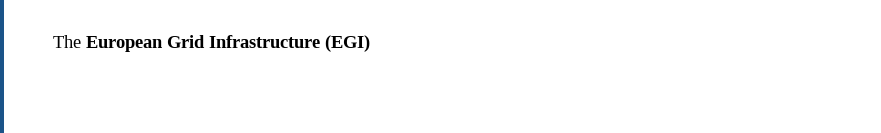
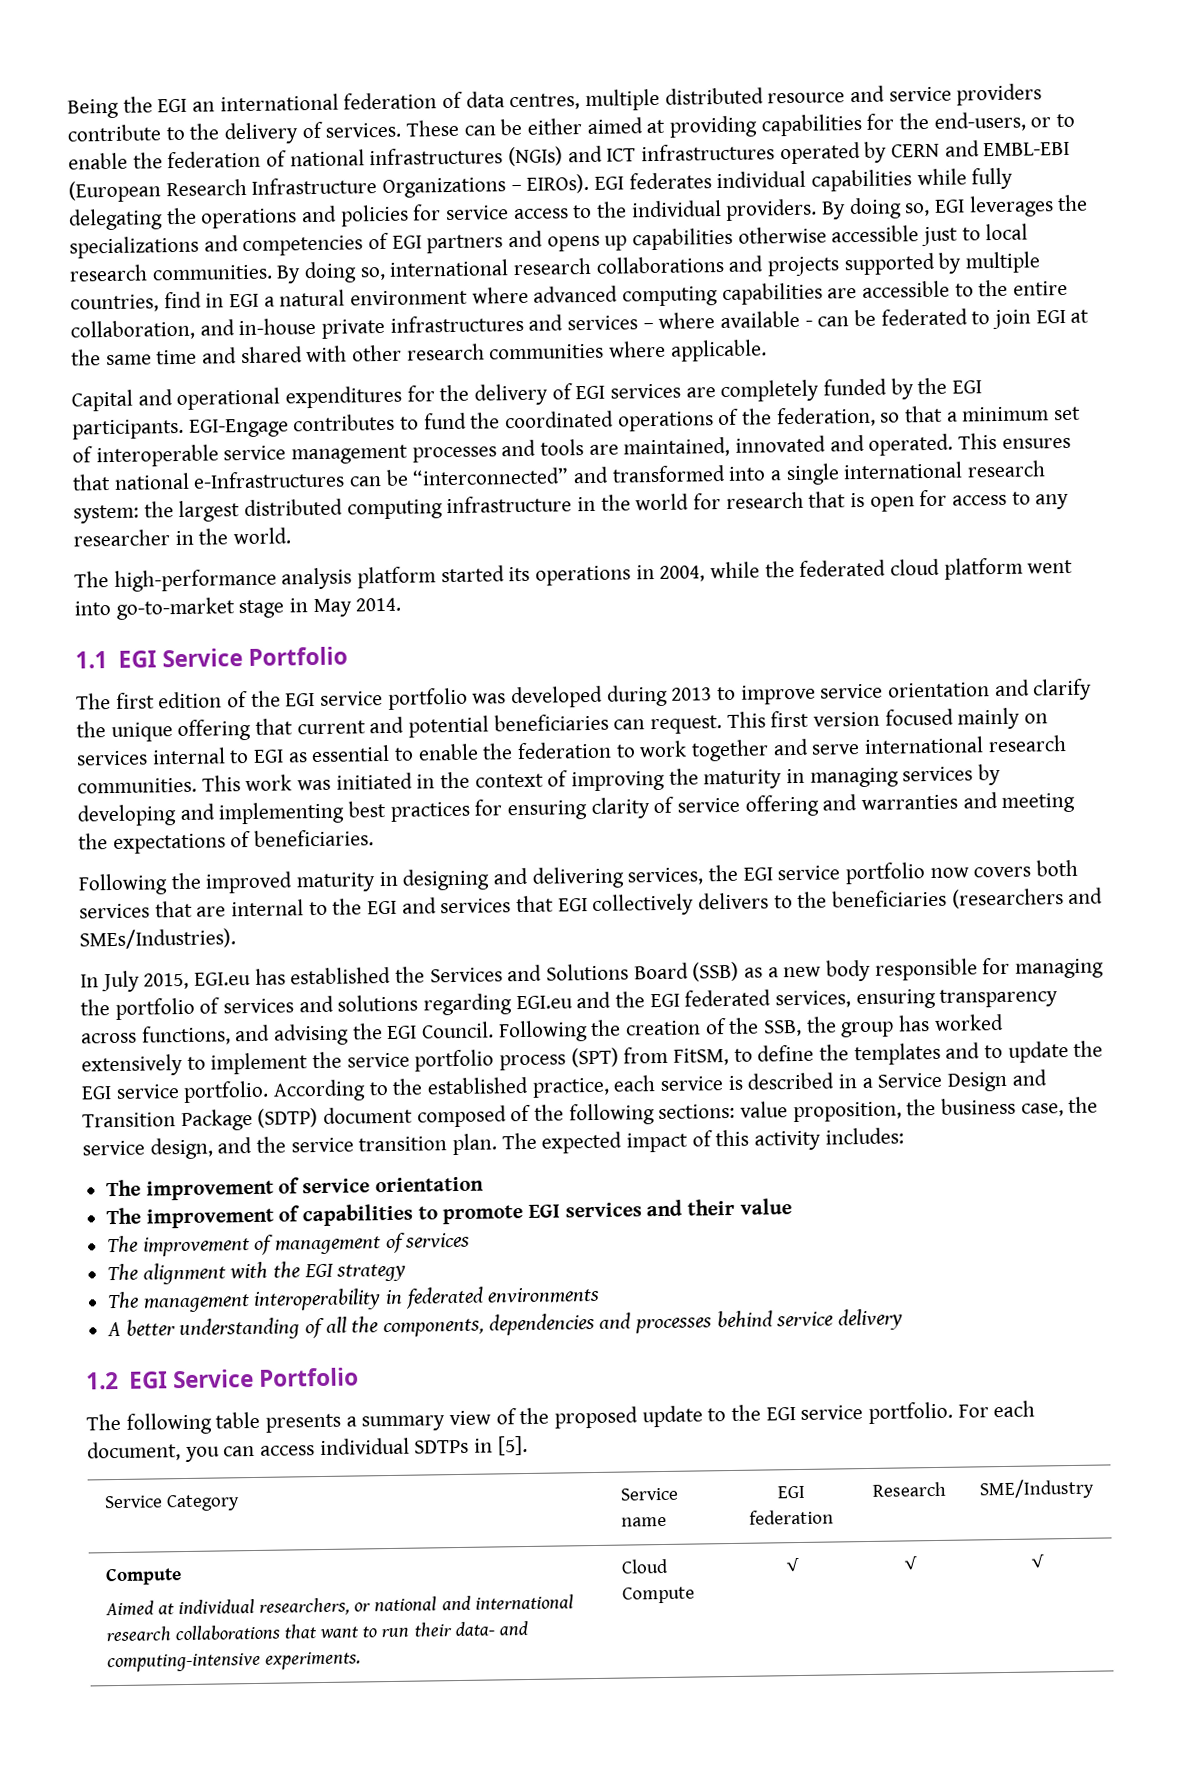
[53,35,370,52] The European Grid Infrastructure (EGI) -> [67,83,1043,119] [67,111,1076,145] [68,140,1071,170] [68,167,1014,203] [68,194,1089,231] [69,223,1029,259] [69,251,1042,284] [70,279,1069,313] [70,308,1090,341] [71,339,767,366] [71,377,983,412] [72,405,1082,440] [72,432,1071,468] [72,460,1047,491] [73,489,1070,524] [73,527,292,547] [74,557,1074,592] [74,597,402,620] [75,646,348,669] [76,678,1093,710] [76,707,1049,743] [76,735,1067,766] [77,763,1002,794] [77,792,1076,827] [78,829,375,855] [78,859,1079,896] [79,887,1104,919] [79,928,236,950] [80,957,1105,993] [80,988,1059,1020] [81,1013,1004,1046] [81,1040,1104,1077] [81,1069,1047,1103] [82,1096,1099,1132] [82,1127,904,1160] [106,1176,484,1201] [106,1198,792,1229] [107,1232,471,1257] [107,1261,407,1285] [107,1286,601,1313] [107,1308,904,1341] [86,1367,359,1390] [86,1400,1036,1435] [87,1435,528,1463] [103,1494,240,1512] [619,1487,678,1501] [620,1516,667,1527] [776,1485,805,1499] [749,1509,834,1525] [871,1481,946,1497] [979,1478,1094,1500] [104,1567,182,1586] [104,1594,574,1616] [105,1620,528,1642] [106,1651,361,1673] [620,1558,669,1574] [621,1586,695,1604] [785,1558,800,1572] [903,1556,918,1570] [1031,1554,1045,1568] Being the EGI an international federation of data centres, multiple distributed resource and service providers contribute to the delivery of services. These can be either aimed at providing capabilities for the end-users, or to enable the federation of national infrastructures (NGIs) and ICT infrastructures operated by CERN and EMBL-EBI (European Research Infrastructure Organizations – EIROs). EGI federates individual capabilities while fully delegating the operations and policies for service access to the individual providers. By doing so, EGI leverages the specializations and competencies of EGI partners and opens up capabilities otherwise accessible just to local research communities. By doing so, international research collaborations and projects supported by multiple countries, find in EGI a natural environment where advanced computing capabilities are accessible to the entire collaboration, and in-house private infrastructures and services – where available - can be federated to join EGI at the same time and shared with other research communities where applicable. // Capital and operational expenditures for the delivery of EGI services are completely funded by the EGI participants. EGI-Engage contributes to fund the coordinated operations of the federation, so that a minimum set of interoperable service management processes and tools are maintained, innovated and operated. This ensures that national e-Infrastructures can be “interconnected” and transformed into a single international research system: the largest distributed computing infrastructure in the world for research that is open for access to any researcher in the world. // The high-performance analysis platform started its operations in 2004, while the federated cloud platform went into go-to-market stage in May 2014. // 1.1 EGI Service Portfolio // The first edition of the EGI service portfolio was developed during 2013 to improve service orientation and clarify the unique offering that current and potential beneficiaries can request. This first version focused mainly on services internal to EGI as essential to enable the federation to work together and serve international research communities. This work was initiated in the context of improving the maturity in managing services by developing and implementing best practices for ensuring clarity of service offering and warranties and meeting the expectations of beneficiaries. // Following the improved maturity in designing and delivering services, the EGI service portfolio now covers both services that are internal to the EGI and services that EGI collectively delivers to the beneficiaries (researchers and SMEs/Industries). // In July 2015, EGI.eu has established the Services and Solutions Board (SSB) as a new body responsible for managing the portfolio of services and solutions regarding EGI.eu and the EGI federated services, ensuring transparency across functions, and advising the EGI Council. Following the creation of the SSB, the group has worked extensively to implement the service portfolio process (SPT) from FitSM, to define the templates and to update the EGI service portfolio. According to the established practice, each service is described in a Service Design and Transition Package (SDTP) document composed of the following sections: value proposition, the business case, the service design, and the service transition plan. The expected impact of this activity includes: // The improvement of service orientation // The improvement of capabilities to promote EGI services and their value // The improvement of management of services // The alignment with the EGI strategy // The management interoperability in federated environments // A better understanding of all the components, dependencies and processes behind service delivery // 1.2 EGI Service Portfolio // The following table presents a summary view of the proposed update to the EGI service portfolio. For each document, you can access individual SDTPs in [5]. // Service Category | Service name | EGI federation | Research | SME/Industry // Compute // Aimed at individual researchers, or national and international research collaborations that want to run their data- and computing-intensive experiments. | Cloud Compute | √ | √ | √

